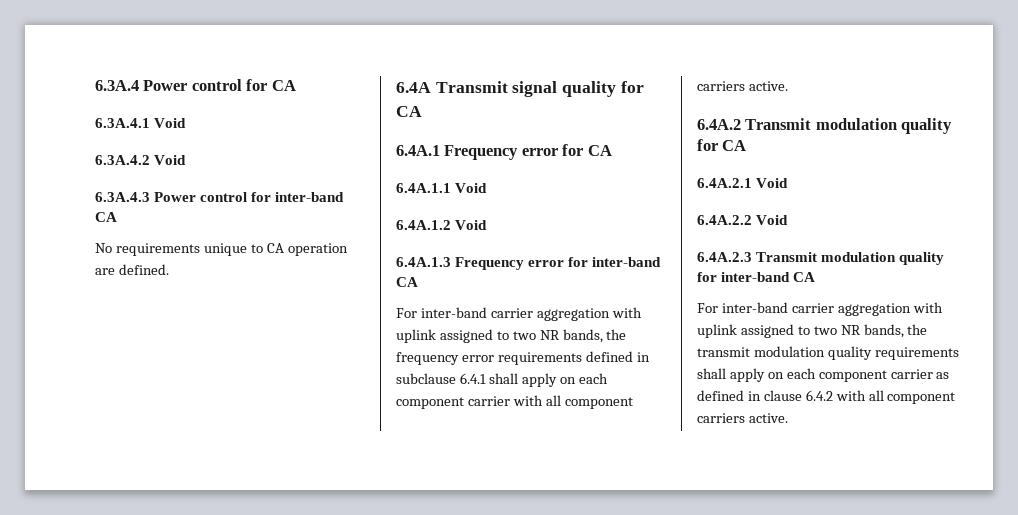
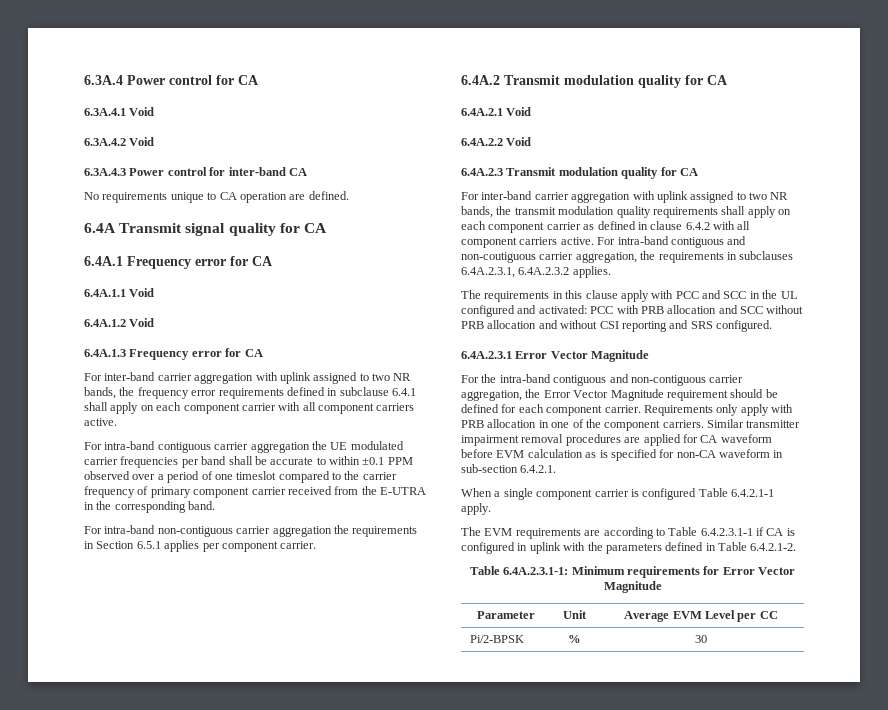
[592,257,662,267] inter-band -> (242, 352) none
(788, 86) none -> [84,441,404,453] [84,456,413,468] [84,471,397,483] [84,486,426,498] [84,501,216,513] [84,525,418,537] [84,540,317,552] // For intra-band contiguous carrier aggregation the UE modulated carrier frequencies per band shall be accurate to within ±0.1 PPM observed over a period of one timeslot compared to the carrier frequency of primary component carrier received from the E-UTRA in the corresponding band. // For intra-band non-contiguous carrier aggregation the requirements in Section 6.5.1 applies per component carrier.
[721,272,791,282] inter-band -> (677, 171) none
(788, 418) none -> [597,236,747,248] [461,251,794,263] [461,266,611,278] [461,290,798,302] [461,305,804,317] [461,320,772,332] [461,350,650,362] [461,374,744,386] [461,389,778,401] [461,404,793,416] [461,419,801,431] [461,434,772,446] [461,449,784,461] [461,464,557,473] [461,488,774,500] [461,503,491,515] [461,527,795,539] [461,542,797,554] [469,566,796,578] [603,581,662,593] [476,611,535,619] [562,610,587,619] [624,610,778,622] [469,635,524,643] [567,635,581,643] [695,635,707,643] For intra-band contiguous and non-coutiguous carrier aggregation, the requirements in subclauses 6.4A.2.3.1, 6.4A.2.3.2 applies. // The requirements in this clause apply with PCC and SCC in the UL configured and activated: PCC with PRB allocation and SCC without PRB allocation and without CSI reporting and SRS configured. // 6.4A.2.3.1 Error Vector Magnitude // For the intra-band contiguous and non-contiguous carrier aggregation, the Error Vector Magnitude requirement should be defined for each component carrier. Requirements only apply with PRB allocation in one of the component carriers. Similar transmitter impairment removal procedures are applied for CA waveform before EVM calculation as is specified for non-CA waveform in sub-section 6.4.2.1. // When a single component carrier is configured Table 6.4.2.1-1 apply. // The EVM requirements are according to Table 6.4.2.3.1-1 if CA is configured in uplink with the parameters defined in Table 6.4.2.1-2. // Table 6.4A.2.3.1-1: Minimum requirements for Error Vector Magnitude // Parameter | Unit | Average EVM Level per CC // Pi/2-BPSK | % | 30

